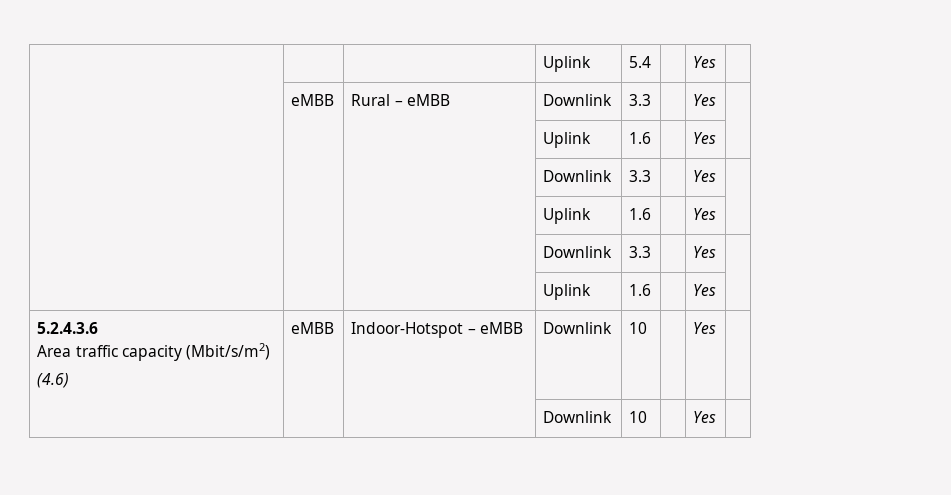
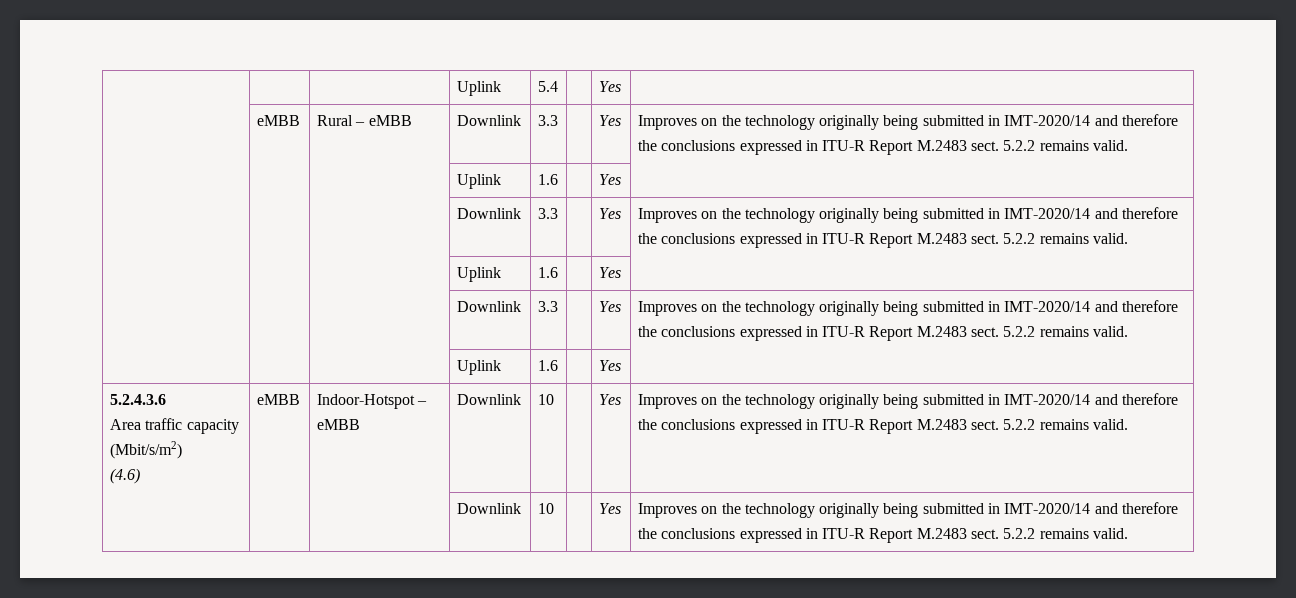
[543,132,592,148] [629,132,652,144] [693,132,717,144] [543,170,613,182] [629,170,652,182] [693,170,717,182] [543,208,592,224] [629,208,652,220] [693,208,717,220] [543,246,613,258] [629,246,652,258] [693,246,717,258] // | | | Uplink | 1.6 | | Yes | // | | | Downlink | 3.3 | | Yes | // | | | Uplink | 1.6 | | Yes | // | | | Downlink | 3.3 | | Yes | -> [637,114,1179,130] [637,140,1129,155] [456,174,501,189] [537,174,558,185] [598,174,621,185] [456,208,521,219] [537,208,558,219] [598,208,621,219] [637,207,1179,223] [637,233,1129,248] [456,267,501,282] [537,267,558,278] [598,267,621,278] [456,301,521,312] [537,301,558,312] [598,301,621,312] [637,300,1179,316] [637,326,1129,341] Improves on the technology originally being submitted in IMT-2020/14 and therefore the conclusions expressed in ITU-R Report M.2483 sect. 5.2.2 remains valid. // | | | Uplink | 1.6 | | Yes | // | | | Downlink | 3.3 | | Yes | Improves on the technology originally being submitted in IMT-2020/14 and therefore the conclusions expressed in ITU-R Report M.2483 sect. 5.2.2 remains valid. // | | | Uplink | 1.6 | | Yes | // | | | Downlink | 3.3 | | Yes | Improves on the technology originally being submitted in IMT-2020/14 and therefore the conclusions expressed in ITU-R Report M.2483 sect. 5.2.2 remains valid.
[543,411,613,423] [629,411,648,423] [693,411,717,423] // | | | Downlink | 10 | | Yes | -> [637,393,1179,409] [637,419,1129,434] [456,503,521,514] [537,503,554,514] [598,503,621,514] [637,502,1179,518] [637,528,1129,543] Improves on the technology originally being submitted in IMT-2020/14 and therefore the conclusions expressed in ITU-R Report M.2483 sect. 5.2.2 remains valid. // | | | Downlink | 10 | | Yes | Improves on the technology originally being submitted in IMT-2020/14 and therefore the conclusions expressed in ITU-R Report M.2483 sect. 5.2.2 remains valid.

